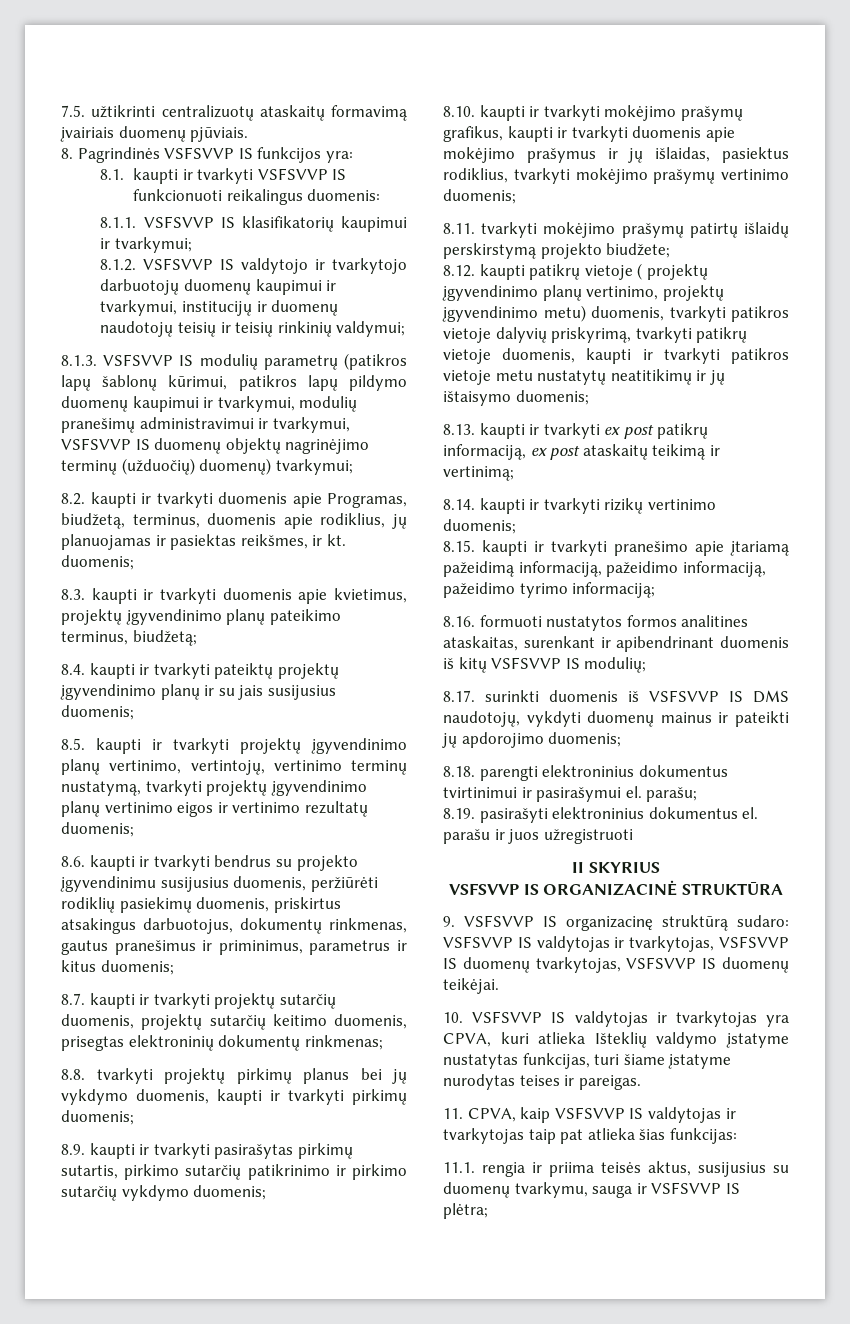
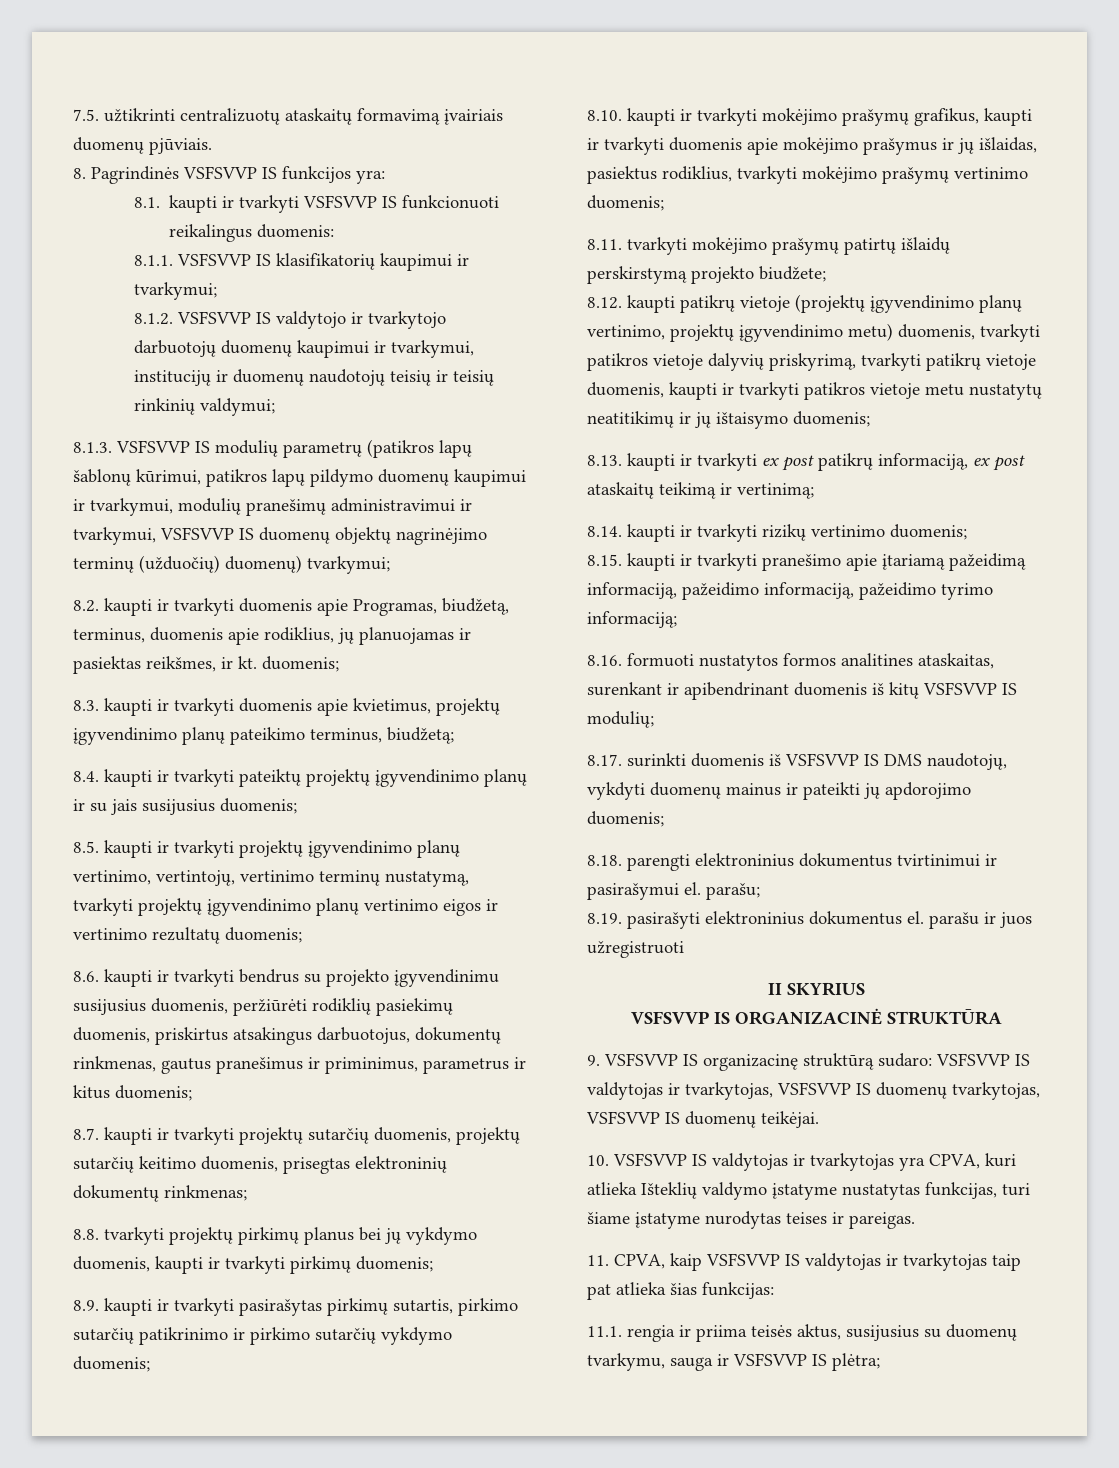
[637,263,708,280] ( projektų -> [795,294,865,313] (projektų

